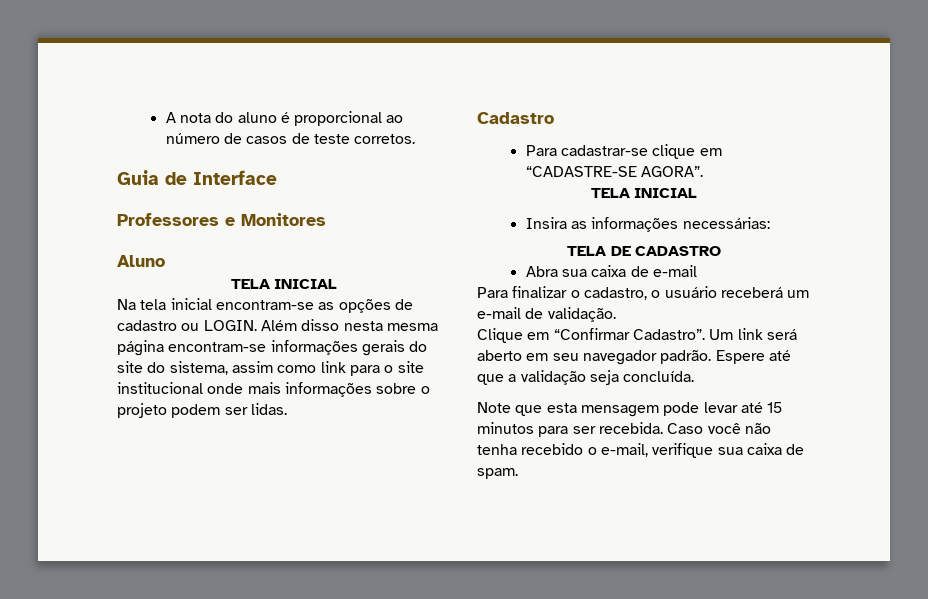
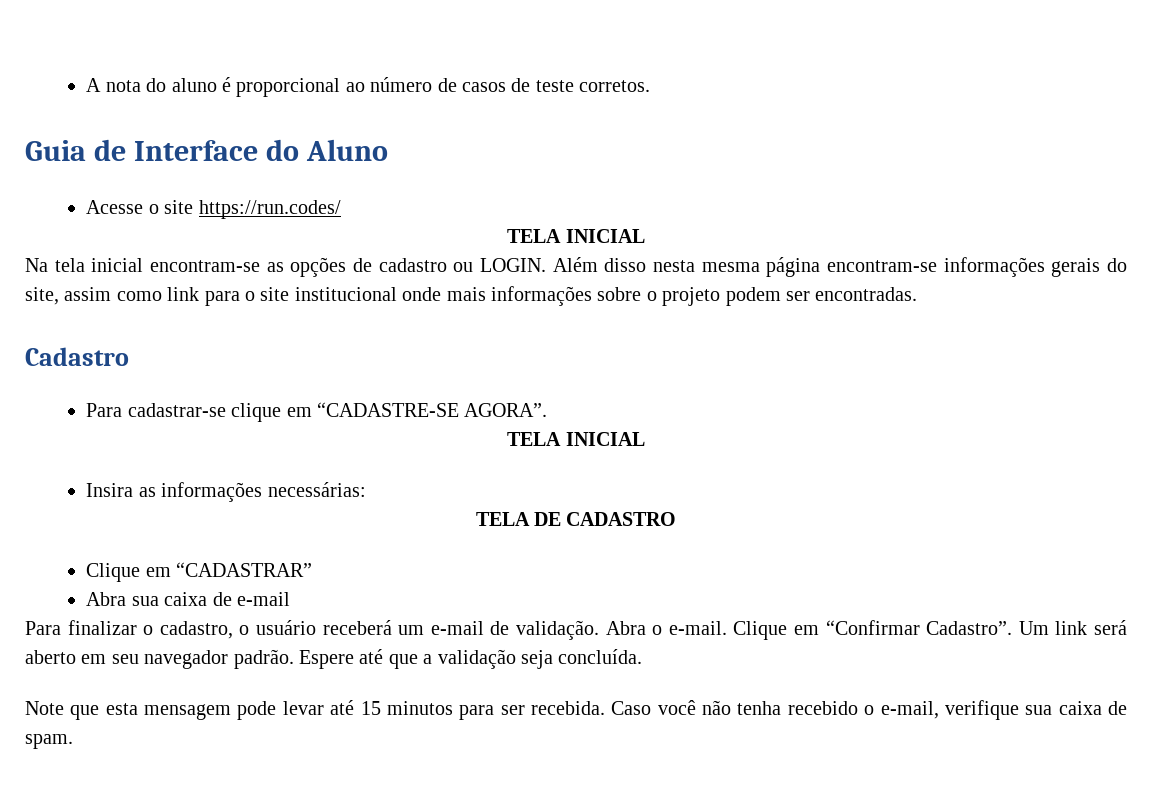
[117,213,326,226] [117,255,165,267] // Professores e Monitores // Aluno -> [266,139,389,161] [86,200,341,219] do Aluno // Acesse o site https://run.codes/
[117,361,228,375] site do sistema, -> [25,287,59,305] site,
[250,403,287,415] lidas. -> [815,287,918,301] encontradas.
(721, 251) none -> [86,562,313,582] // Clique em “CADASTRAR”
(616, 314) // -> [605,621,727,635] Abra o e-mail.

